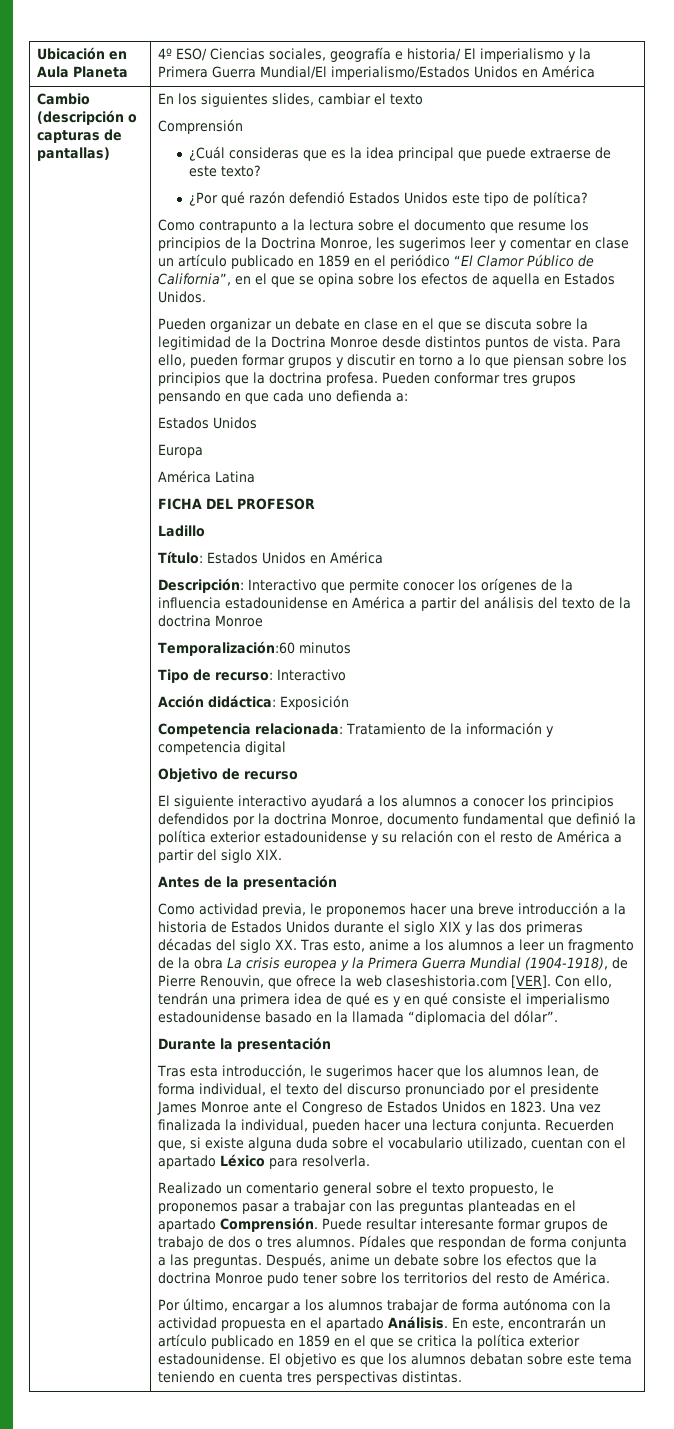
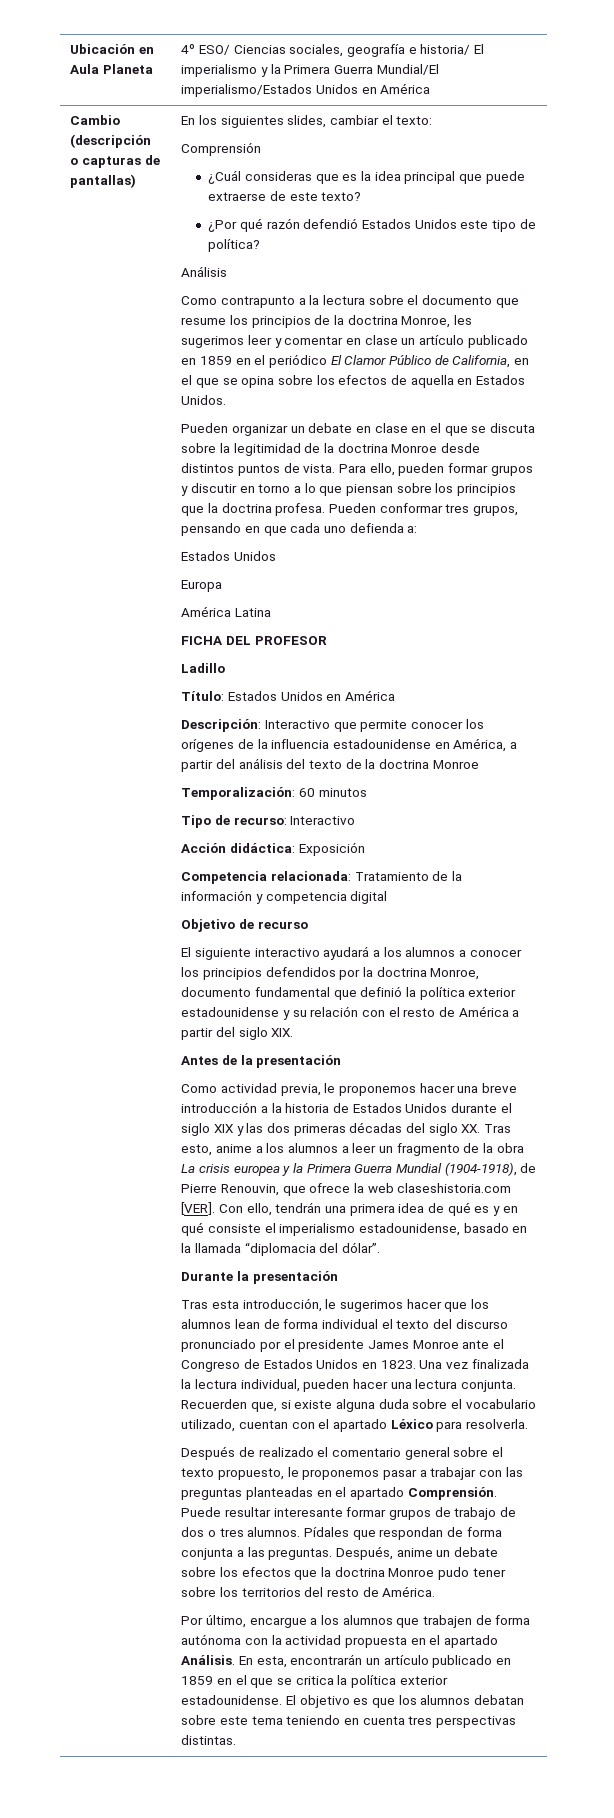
[390,94,424,105] texto -> [396,116,433,125] texto:
(589, 198) none -> [181,266,228,277] // Análisis
[261,237,317,249] Doctrina -> [347,315,398,325] doctrina
[454,255,474,266] “El -> [330,355,342,365] El
[158,273,232,286] California”, -> [452,355,511,368] California,
[271,336,327,348] Doctrina -> [337,443,388,453] doctrina
[532,375,577,386] grupos -> [472,505,518,516] grupos,
[352,596,406,609] América -> [453,738,507,752] América,
[158,641,296,656] Temporalización:60 -> [181,787,316,800] Temporalización: 60
[158,1011,262,1023] estadounidense -> [359,1223,461,1236] estadounidense,
[547,1065,600,1078] [158,1083,267,1096] lean, de forma individual, -> [235,1319,379,1329] lean de forma individual
(238, 1125) none -> [195,1379,238,1389] lectura
[158,1182,243,1194] Realizado un -> [181,1446,329,1460] Después de realizado el
[232,1299,440,1313] encargar a los alumnos trabajar -> [249,1615,472,1628] encargue a los alumnos que trabajen
[472,1318,505,1330] este, -> [256,1656,287,1668] esta,

